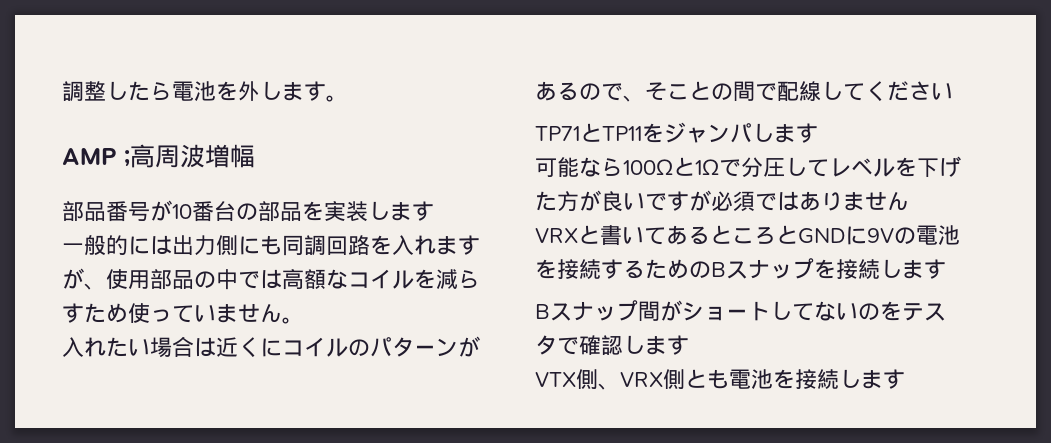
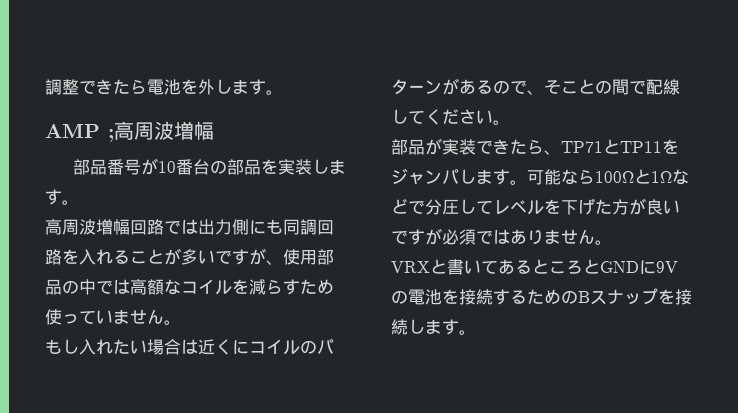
[106,81,128,100] し -> [79,79,113,94] でき
[62,235,150,256] // 一般的に -> [62,200,79,205] [45,219,181,235] 。 // 高周波増幅回路で
[436,236,458,255] ま -> [113,248,232,265] ることが多いで
(304, 320) none -> [45,339,79,354] もし
(953, 91) // -> [493,120,510,125] [391,138,561,155] 。 // 部品が実装できたら、
(818, 133) // -> [510,180,527,185] 。
(719, 167) none -> [672,169,689,185] [391,198,408,214] など
(909, 201) none -> [595,240,612,245] 。
[535,300,946,321] [535,335,689,355] [535,369,905,390] // Bスナップ間がショートしてないのをテスタで確認します // VTX側、VRX側とも電池を接続します -> [459,330,476,335] 。

